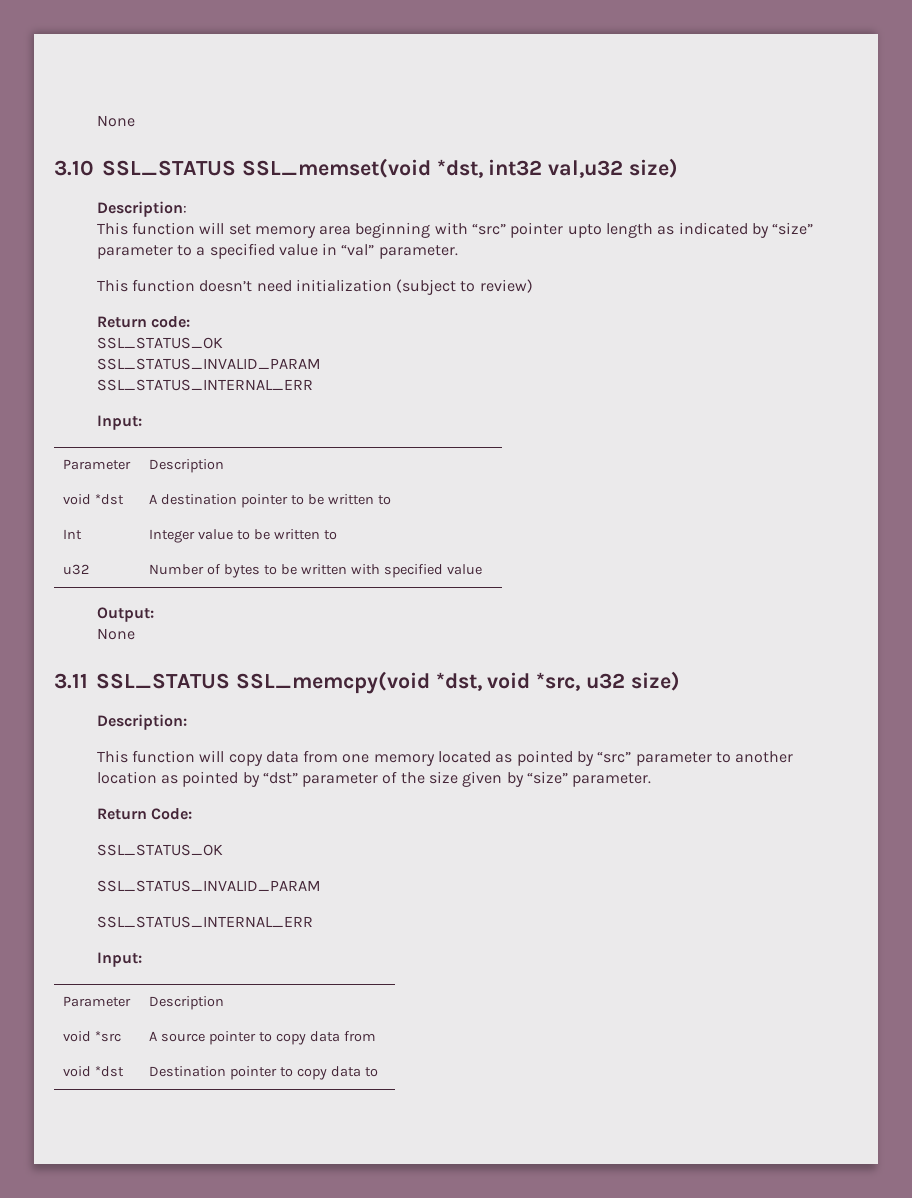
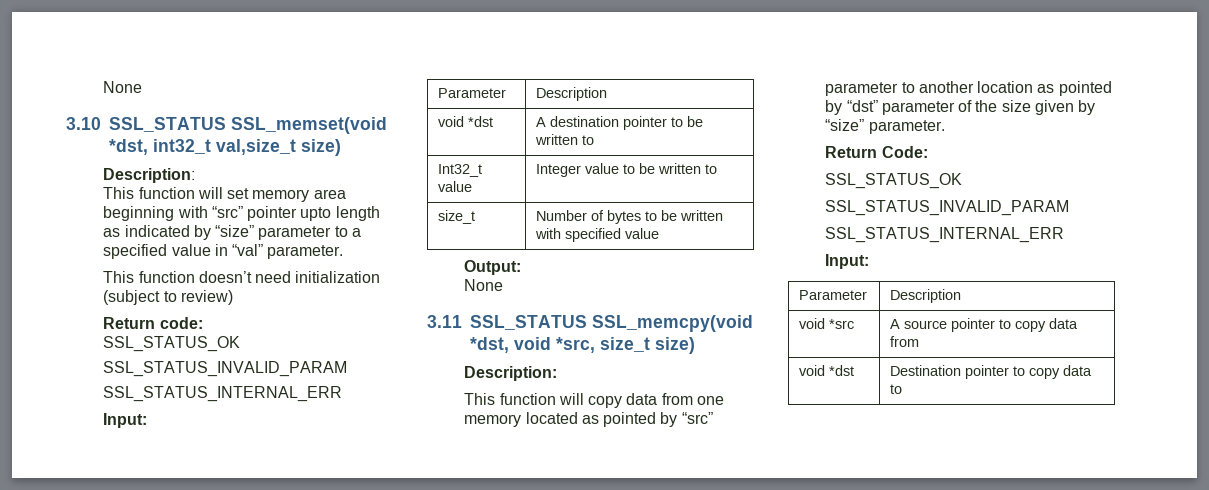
[488,159,624,178] int32 val,u32 -> [153,139,296,155] int32_t val,size_t
[63,529,83,540] Int -> [438,164,483,177] [438,181,473,192] Int32_t value
[63,564,90,575] u32 -> [438,210,476,224] size_t
[586,673,626,689] u32 -> [600,337,650,352] size_t

